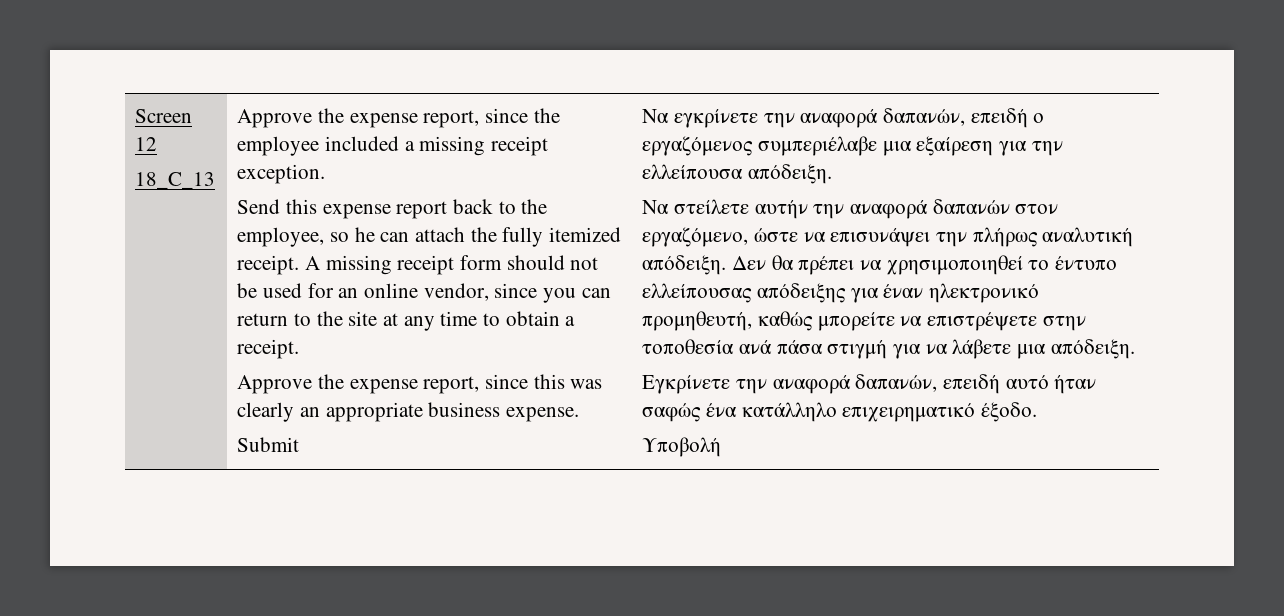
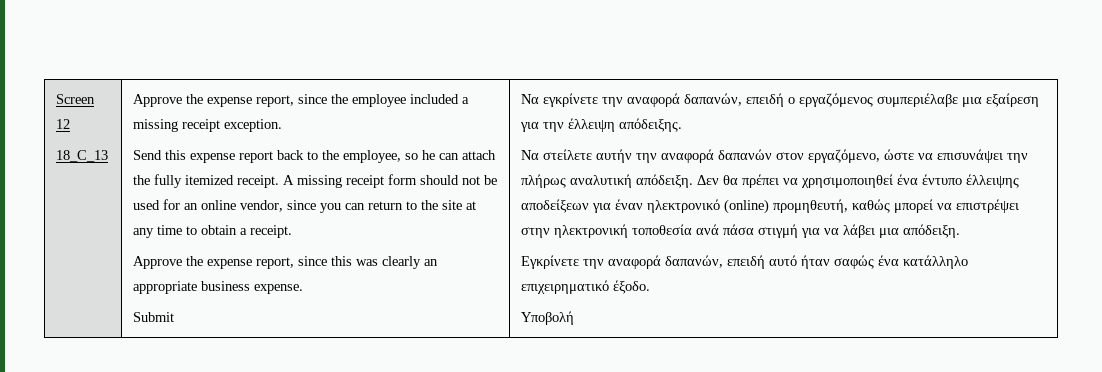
[642,164,833,184] ελλείπουσα απόδειξη. -> [568,118,683,132] έλλειψη απόδειξης.
[1028,256,1118,270] [642,283,847,303] το έντυπο ελλείπουσας απόδειξης -> [897,174,1020,188] [521,199,590,213] ένα έντυπο έλλειψης αποδείξεων
(1040, 293) none -> [724,199,770,214] (online)
[817,312,1086,331] μπορείτε να επιστρέψετε στην -> [894,199,1020,213] [521,224,629,238] μπορεί να επιστρέψει στην ηλεκτρονική
[952,339,1012,359] λάβετε -> [843,224,876,238] λάβει

